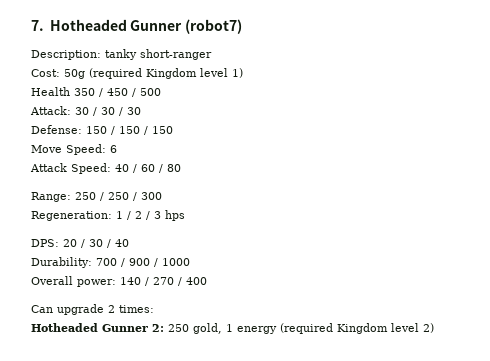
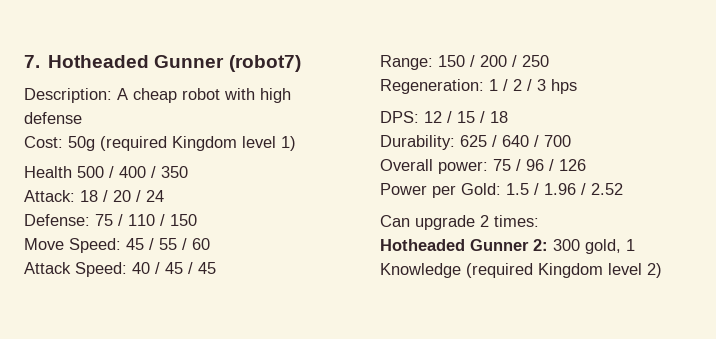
[105,49,212,60] tanky short-ranger -> [117,88,291,103] [24,112,82,124] A cheap robot with high defense
[74,88,161,97] [30,106,141,116] [31,125,140,135] 350 / 450 / 500 // Attack: 30 / 30 / 30 // Defense: 150 / 150 -> [77,166,188,178] [24,190,164,202] [24,214,155,226] 500 / 400 / 350 // Attack: 18 / 20 / 24 // Defense: 75 / 110
[110,145,117,153] 6 -> [126,238,210,250] 45 / 55 / 60
[141,164,181,173] [31,192,96,202] 60 / 80 // Range: 250 -> [165,262,216,274] [380,55,507,70] 45 / 45 // Range: 150 / 200
[133,192,162,201] / 300 -> (549, 61) none
[63,239,129,248] [31,257,190,268] [31,276,207,287] 20 / 30 / 40 // Durability: 700 / 900 / 1000 // Overall power: 140 / 270 / 400 -> [424,111,508,123] [380,135,571,150] [380,159,586,174] [380,183,623,198] 12 / 15 / 18 // Durability: 625 / 640 / 700 // Overall power: 75 / 96 / 126 // Power per Gold: 1.5 / 1.96 / 2.52
[168,324,189,332] 250 -> [553,239,580,251] 300
[237,326,277,334] energy -> [380,263,461,278] Knowledge

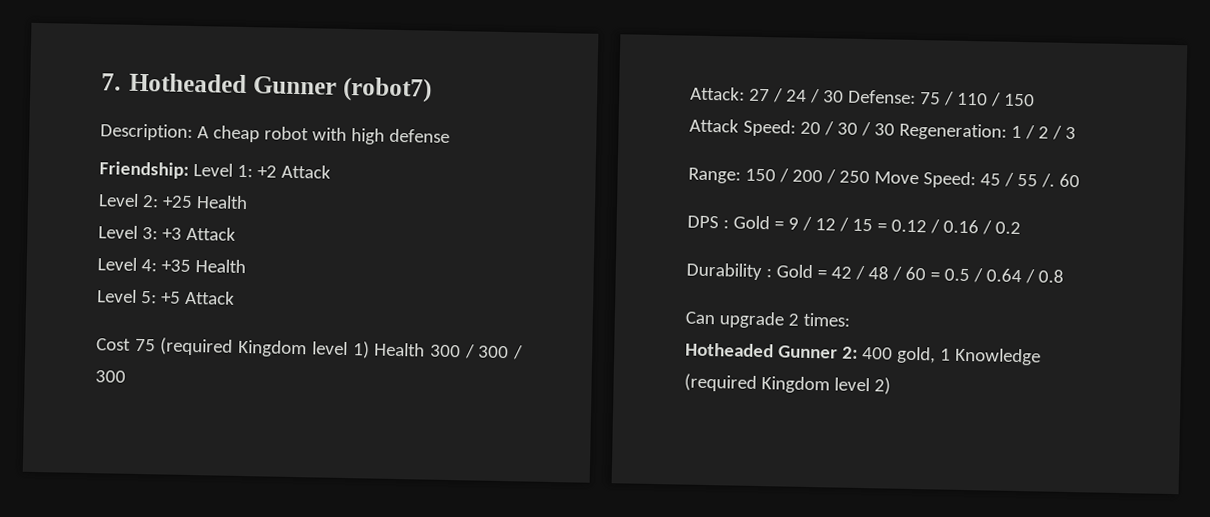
[24,136,296,151] [24,166,188,178] [24,190,131,202] Cost: 50g (required Kingdom level 1) // Health 500 / 400 / 350 // Attack: 18 / 20 -> [99,161,331,179] [98,193,248,210] [98,225,236,241] [97,257,246,274] [97,289,235,305] [96,337,523,360] [95,370,126,383] [690,86,770,102] Friendship: Level 1: +2 Attack // Level 2: +25 Health // Level 3: +3 Attack // Level 4: +35 Health // Level 5: +5 Attack // Cost 75 (required Kingdom level 1) Health 300 / 300 / 300 // Attack: 27
(164, 196) // -> [809,88,844,104] / 30
[24,238,210,253] [24,262,216,277] Move Speed: 45 / 55 / 60 // Attack Speed: 40 / 45 / 45 -> [689,118,1076,141] Attack Speed: 20 / 30 / 30 Regeneration: 1 / 2 / 3
[380,79,577,94] [380,111,508,123] [380,135,571,150] [380,159,586,174] [380,183,623,198] // Regeneration: 1 / 2 / 3 hps // DPS: 12 / 15 / 18 // Durability: 625 / 640 / 700 // Overall power: 75 / 96 / 126 // Power per Gold: 1.5 / 1.96 / 2.52 -> [873,171,1080,189] [687,215,1021,235] [686,262,1064,284] Move Speed: 45 / 55 /. 60 // DPS : Gold = 9 / 12 / 15 = 0.12 / 0.16 / 0.2 // Durability : Gold = 42 / 48 / 60 = 0.5 / 0.64 / 0.8
[553,239,580,251] 300 -> [861,346,893,360] 400

